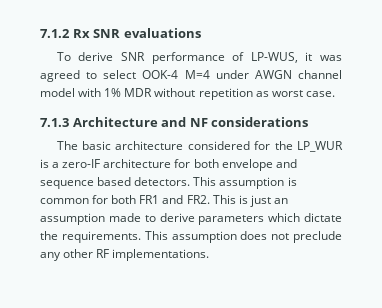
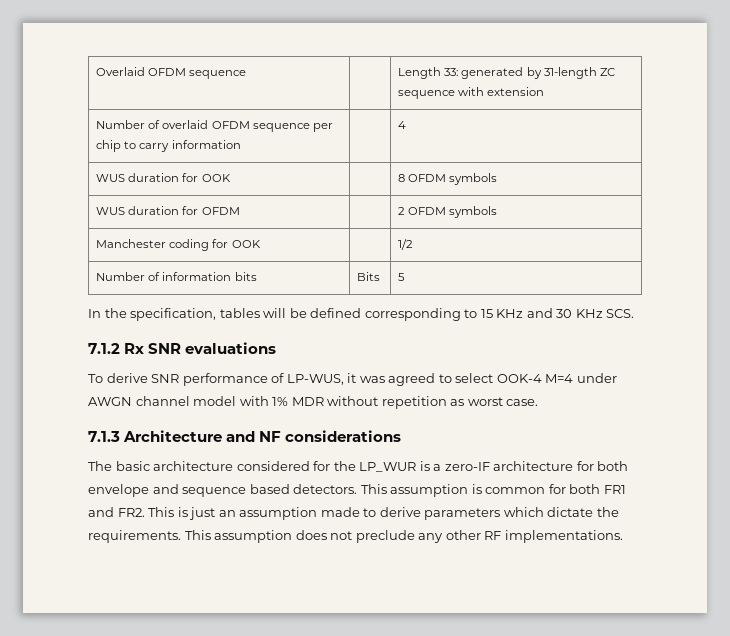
(40, 33) none -> [96,67,247,79] [398,67,615,79] [398,87,545,99] [96,120,333,132] [96,140,241,152] [398,121,407,129] [96,173,231,182] [398,173,498,185] [96,206,240,215] [398,206,498,218] [96,239,261,251] [398,239,414,250] [96,272,257,281] [357,272,381,281] [398,273,406,281] [88,308,635,321] Overlaid OFDM sequence | | Length 33: generated by 31-length ZC sequence with extension // Number of overlaid OFDM sequence per chip to carry information | | 4 // WUS duration for OOK | | 8 OFDM symbols // WUS duration for OFDM | | 2 OFDM symbols // Manchester coding for OOK | | 1/2 // Number of information bits | Bits | 5 // In the specification, tables will be defined corresponding to 15 KHz and 30 KHz SCS. //

